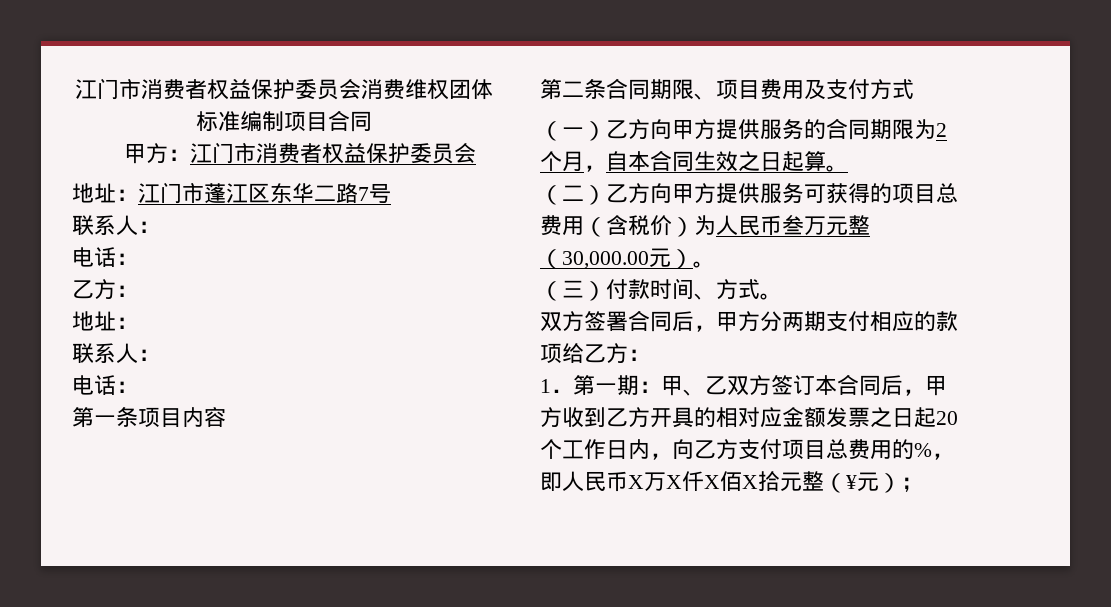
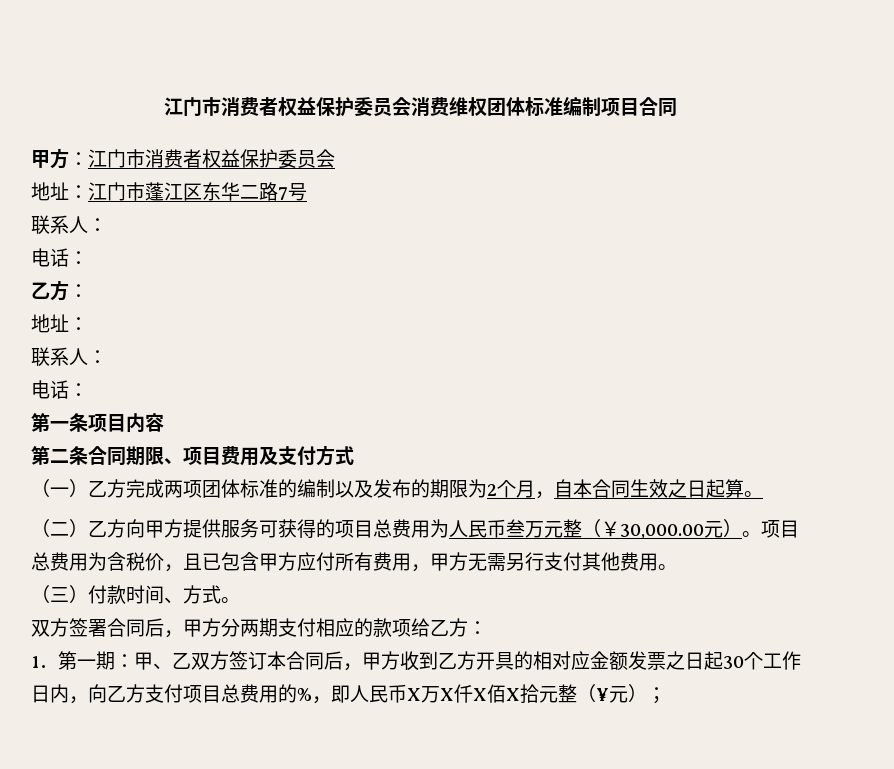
[650,118,870,140] 向甲方提供服务的合同 -> [126,479,430,498] 完成两项团体标准的编制以及发布的
[584,215,694,237] （含税价） -> (430, 529) none
(562, 259) none -> [601,521,620,537] ￥
(715, 264) none -> [761,520,799,538] [31,552,677,572] 项目总费用为含税价，且已包含甲方应付所有费用，甲方无需另行支付其他费用。
[936,411,958,425] 20 -> [723,656,744,669] 30

